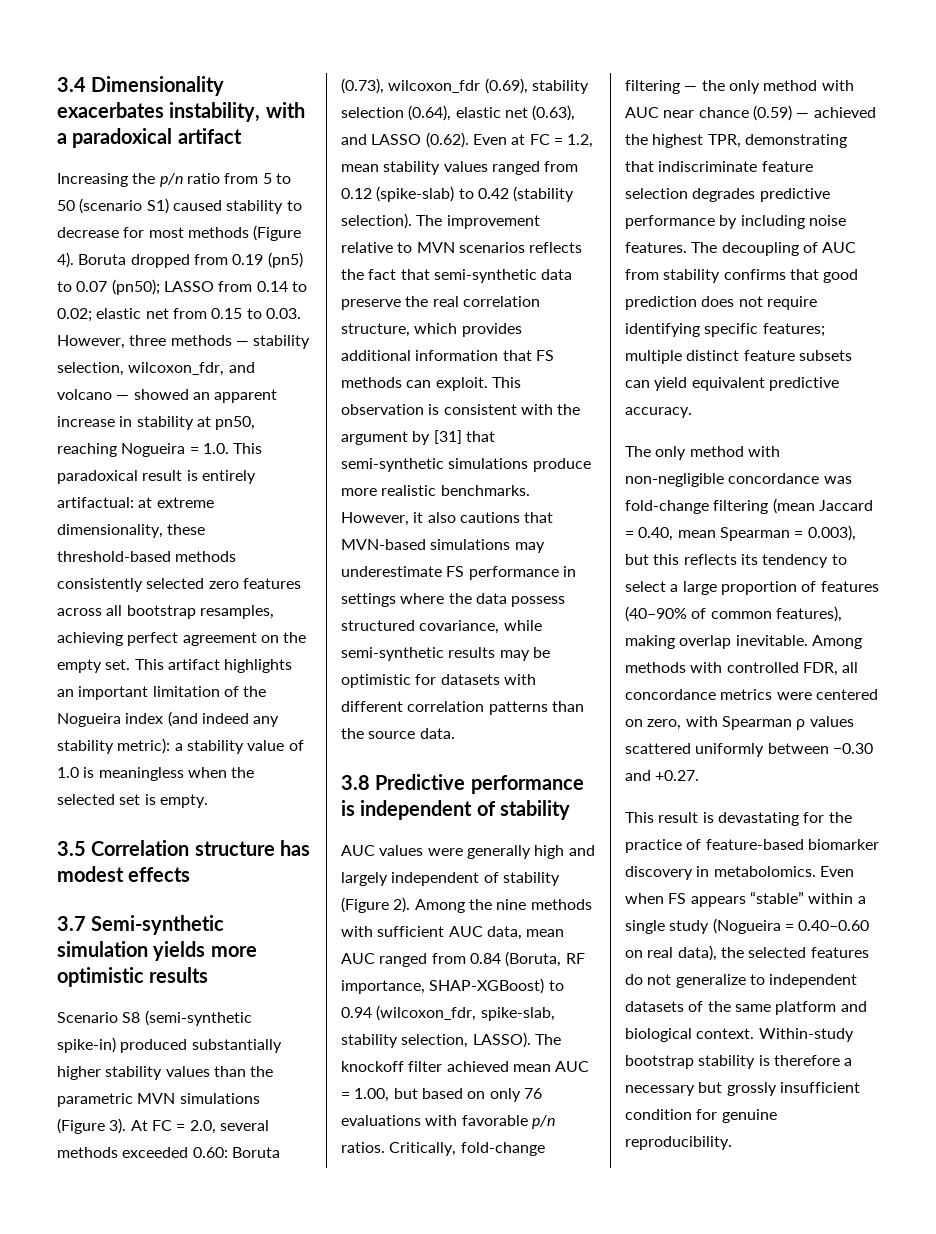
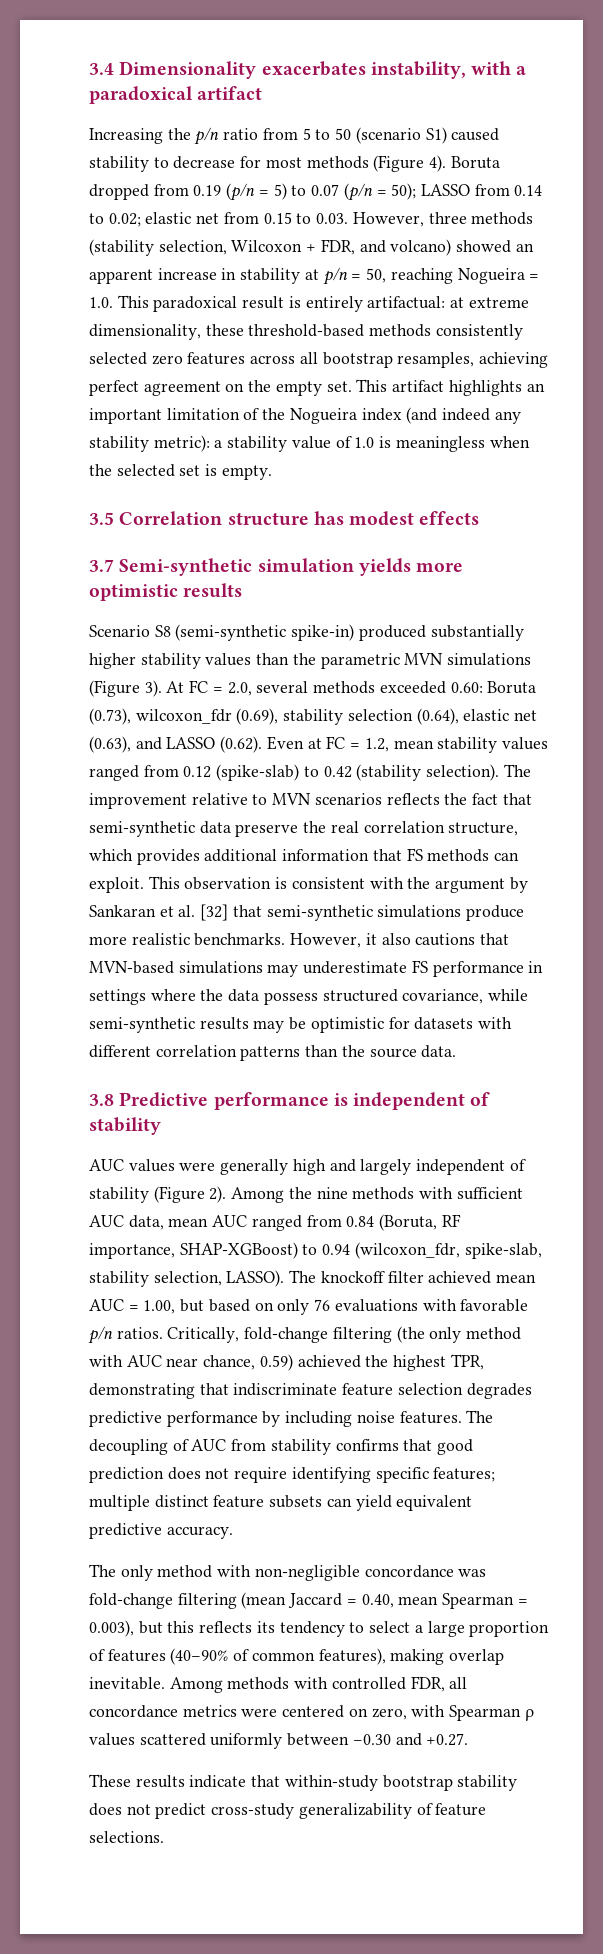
[267,252,303,268] [57,279,160,295] (pn5) to 0.07 (pn50); -> [226,183,417,201] (p/n = 5) to 0.07 (p/n = 50);
[235,335,311,349] [57,362,255,376] [57,389,130,400] — stability selection, wilcoxon_fdr, and volcano — -> [89,239,452,256] (stability selection, Wilcoxon + FDR, and volcano)
[215,416,256,430] pn50, -> [322,267,387,285] p/n = 50,
[433,430,462,444] [31] -> [89,904,229,921] Sankaran et al. [32]
[684,80,725,91] — the -> [396,1326,425,1343] (the
[698,105,810,121] chance (0.59) — -> [203,1354,293,1371] chance, 0.59)
[625,812,852,826] [625,839,879,853] [625,866,854,880] [625,891,866,907] [625,918,870,934] [625,945,869,961] [625,974,858,988] [625,1001,867,1015] [625,1028,854,1042] [625,1055,853,1069] [625,1082,860,1096] [625,1109,777,1123] [625,1136,732,1150] This result is devastating for the practice of feature-based biomarker discovery in metabolomics. Even when FS appears “stable” within a single study (Nogueira = 0.40–0.60 on real data), the selected features do not generalize to independent datasets of the same platform and biological context. Within-study bootstrap stability is therefore a necessary but grossly insufficient condition for genuine reproducibility. -> [89,1774,518,1791] [89,1803,487,1819] [89,1831,164,1843] These results indicate that within-study bootstrap stability does not predict cross-study generalizability of feature selections.

